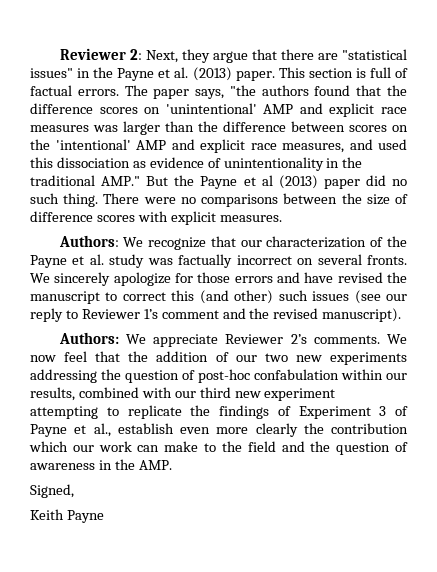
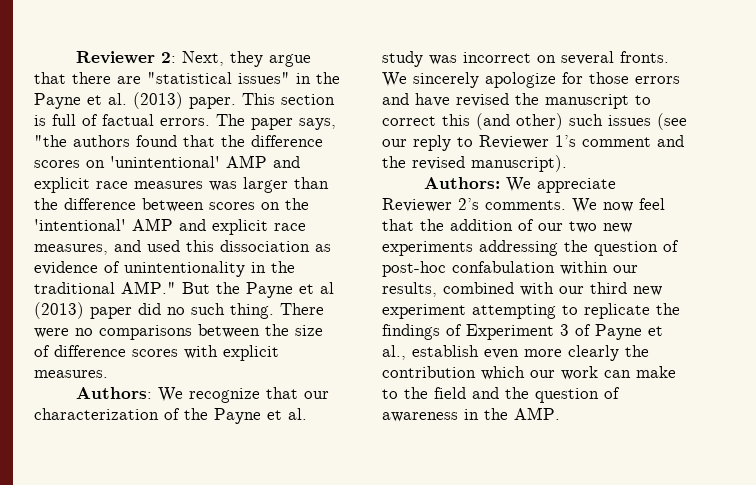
[178,254,233,268] factually -> (457, 60) none
[30,484,74,498] [30,509,104,523] // Signed, // Keith Payne -> (560, 413) none

